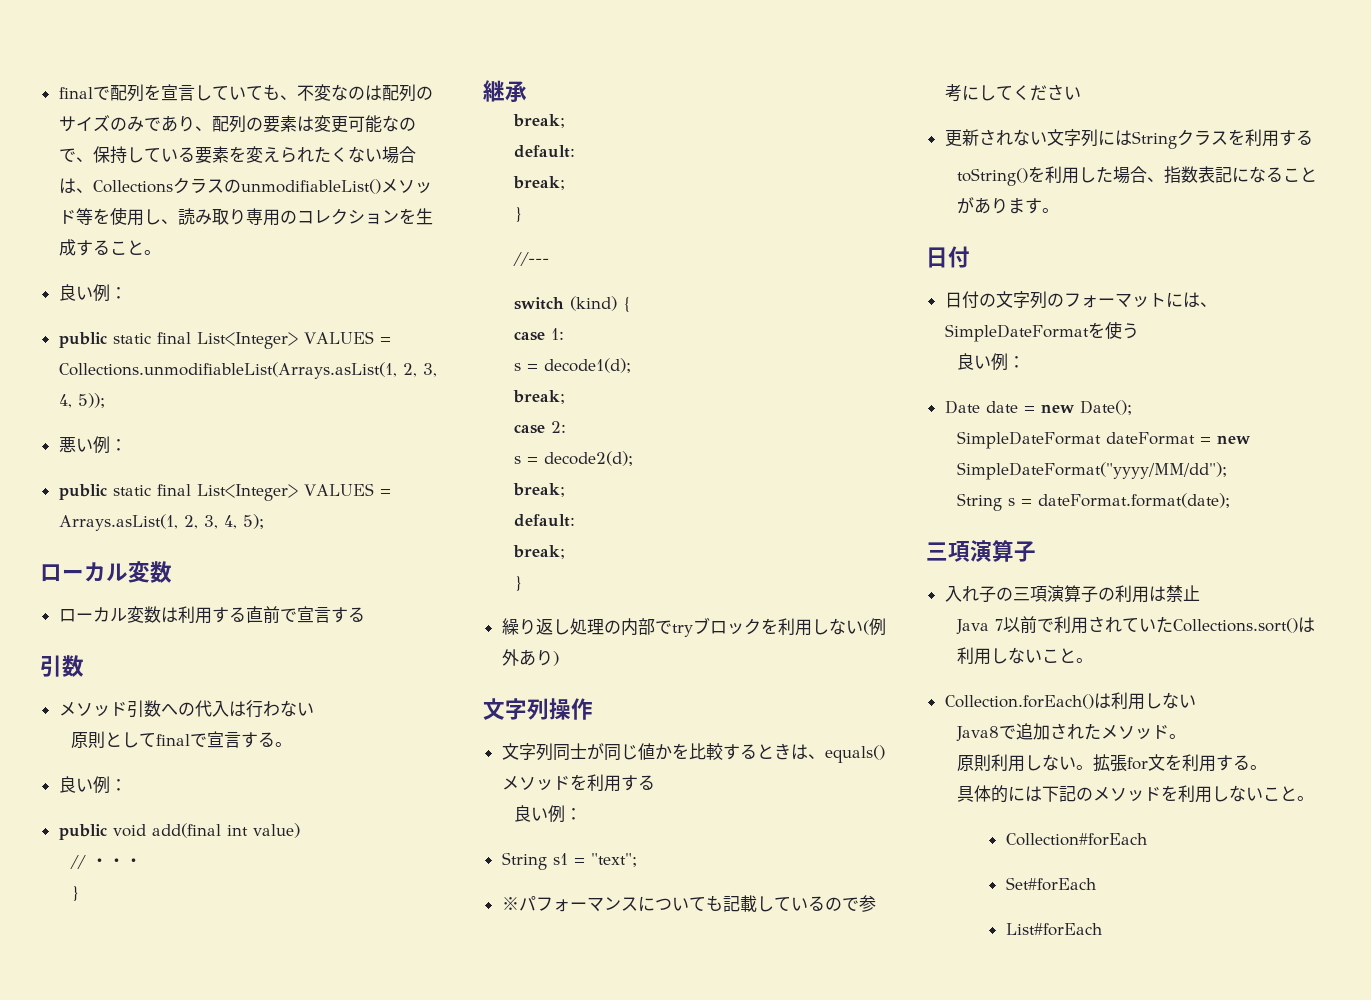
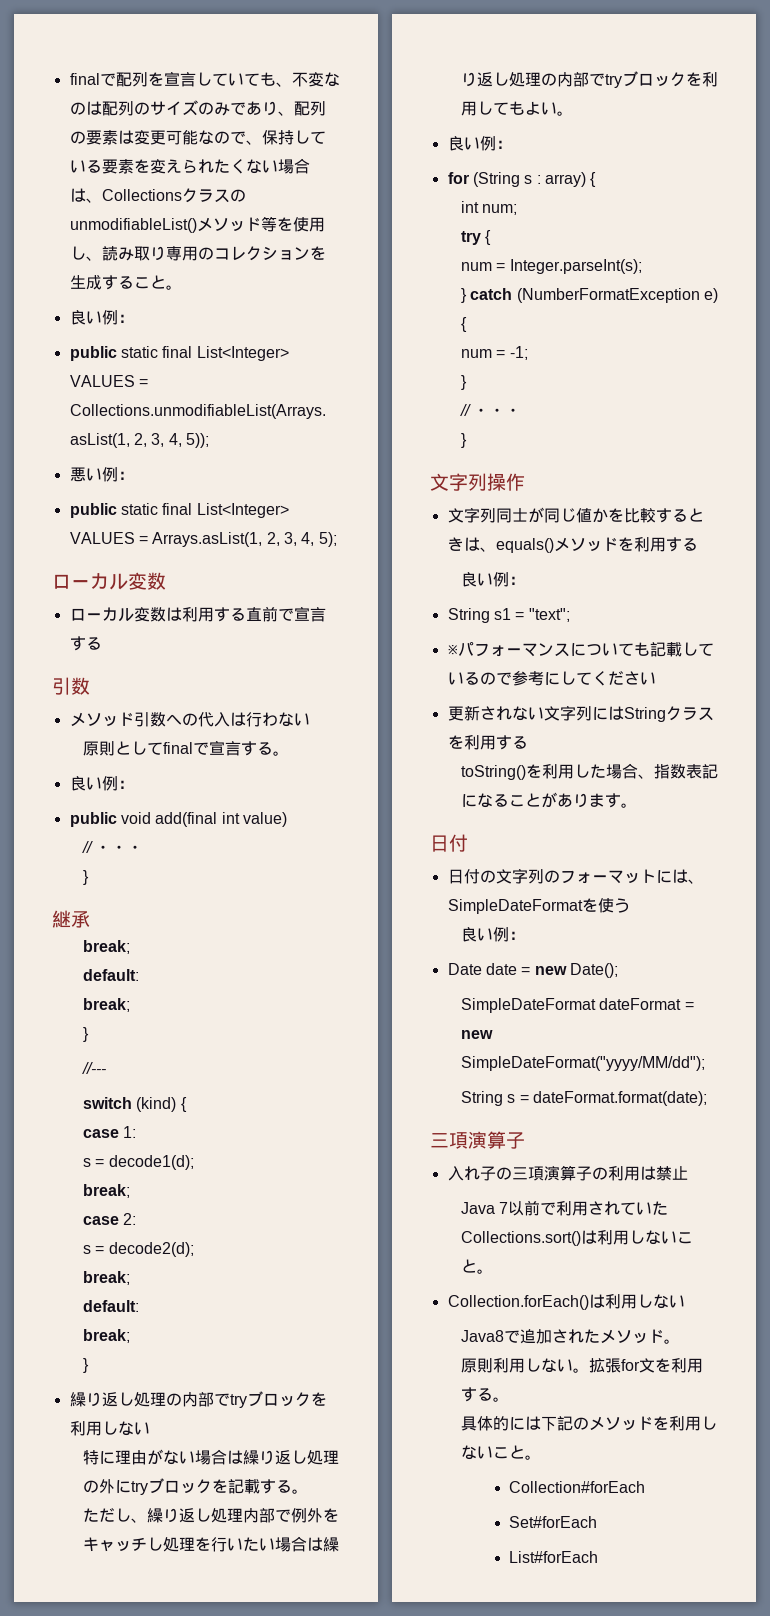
[862,618,886,636] [501,649,559,666] (例外あり) -> [82,1449,339,1465] [82,1478,308,1495] [82,1508,339,1523] [82,1536,339,1552] [460,71,718,88] [460,101,573,116] [447,136,512,151] [447,172,597,187] [460,201,518,215] [460,230,492,245] [460,259,642,274] [460,288,718,303] [460,317,467,332] [460,346,528,360] [460,375,467,390] [459,404,522,416] [460,433,467,448] // 特に理由がない場合は繰り返し処理の外にtryブロックを記載する。 // ただし、繰り返し処理内部で例外をキャッチし処理を行いたい場合は繰り返し処理の内部でtryブロックを利用してもよい。 // 良い例： // for (String s : array) { // int num; // try { // num = Integer.parseInt(s); // } catch (NumberFormatException e) { // num = -1; // } // // ・・・ // }

